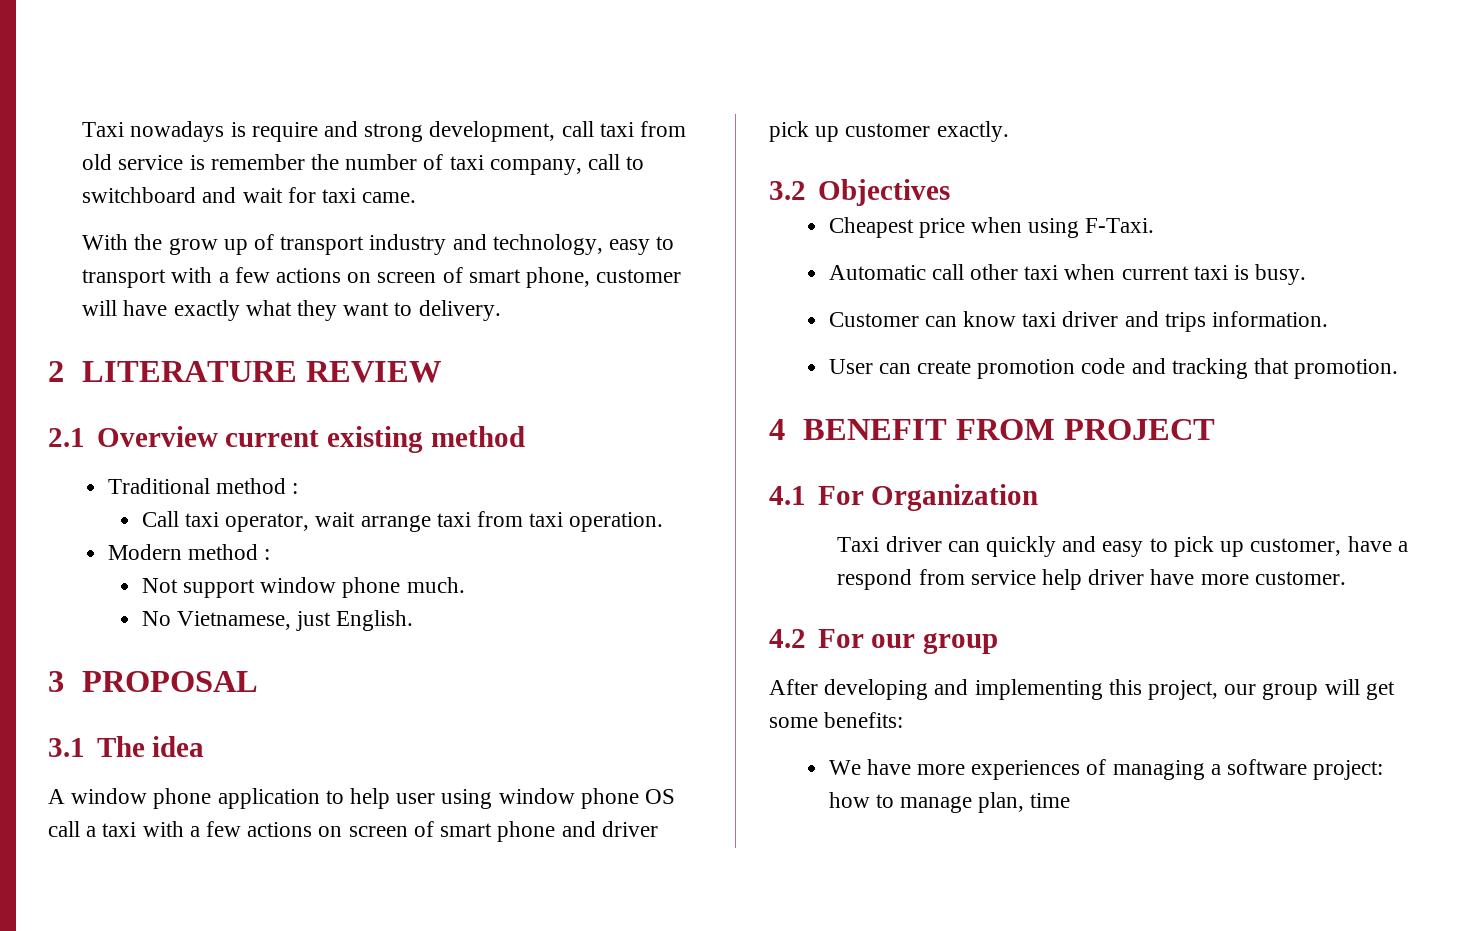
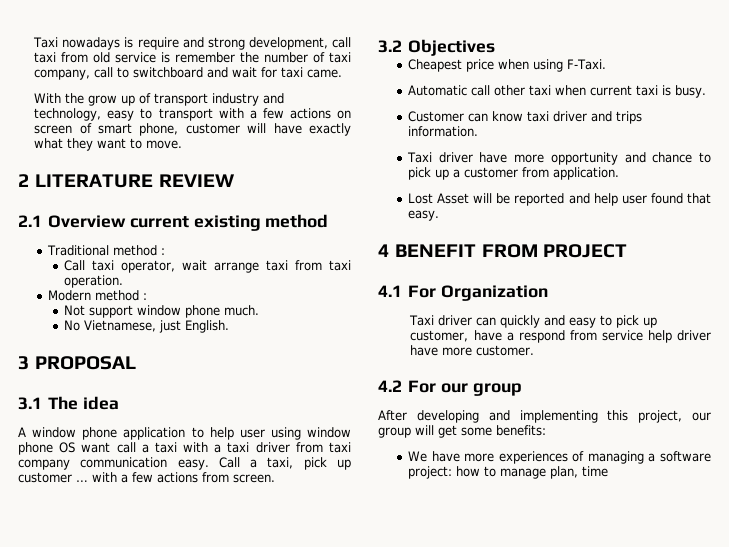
[418,300,501,321] delivery. -> [146,140,183,149] move.
(676, 796) none -> [81,442,111,453] want
[206,821,658,842] [769,121,1009,142] few actions on screen of smart phone and driver pick up customer exactly. -> [227,442,352,453] [18,457,351,470] [18,472,275,483] taxi driver from taxi company communication easy. Call a taxi, pick up customer … with a few actions from screen.
[828,358,1399,379] User can create promotion code and tracking that promotion. -> [406,152,711,165] [407,167,619,180] [407,193,711,206] [407,210,439,221] Taxi driver have more opportunity and chance to pick up a customer from application. // Lost Asset will be reported and help user found that easy.

